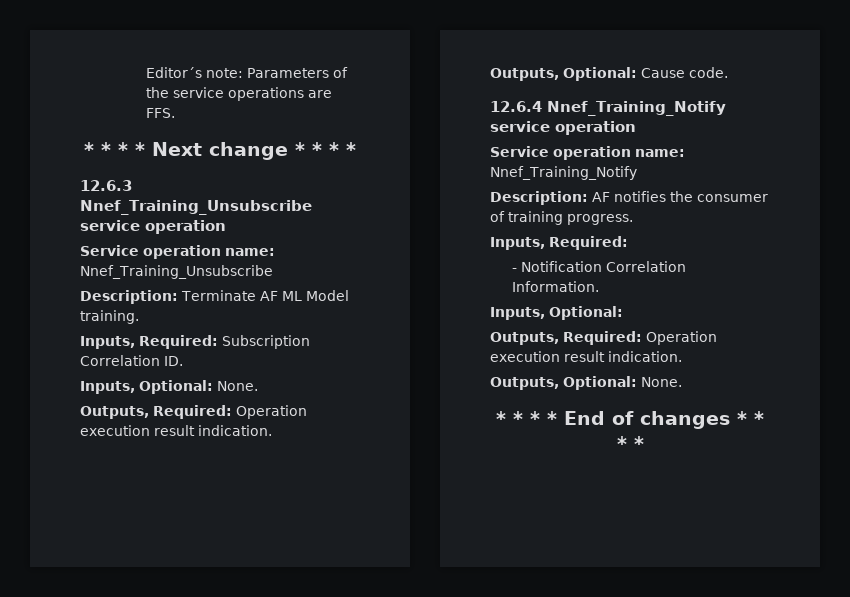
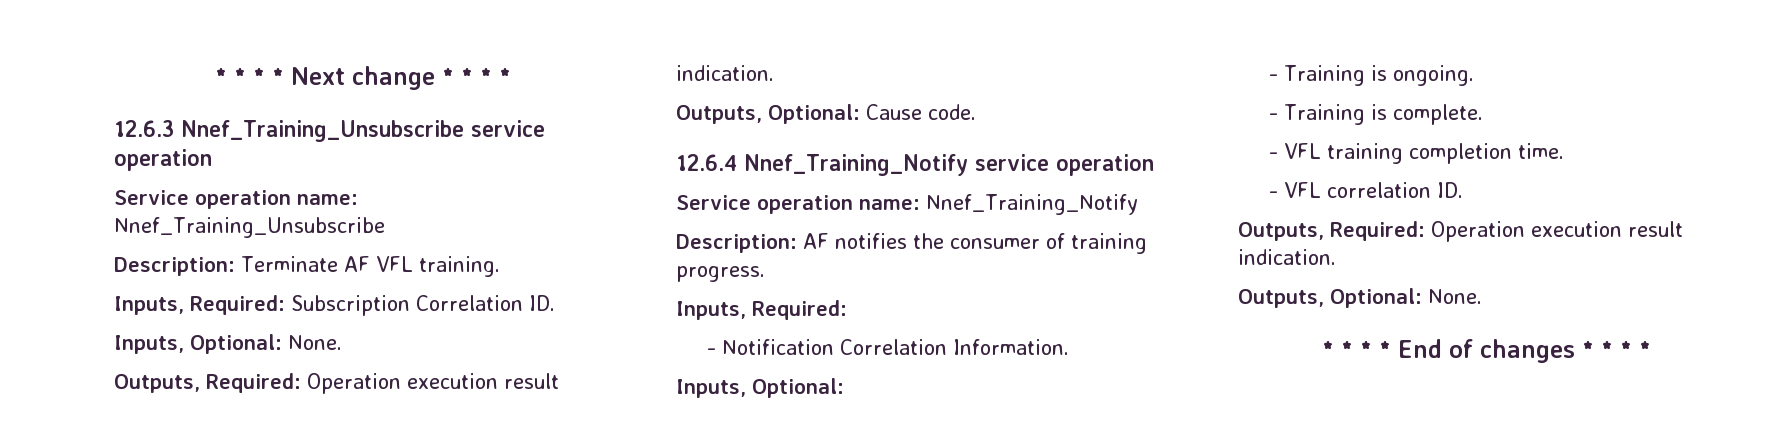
[146,67,349,78] [146,87,333,101] [146,108,176,118] Editor´s note: Parameters of the service operations are FFS. // -> (214, 76) none
[281,290,349,301] ML Model -> [375,256,413,272] VFL
(623, 313) none -> [1268,65,1474,86] [1268,104,1483,125] [1268,143,1564,164] [1268,182,1463,198] // - Training is ongoing. // - Training is complete. // - VFL training completion time. // - VFL correlation ID.

